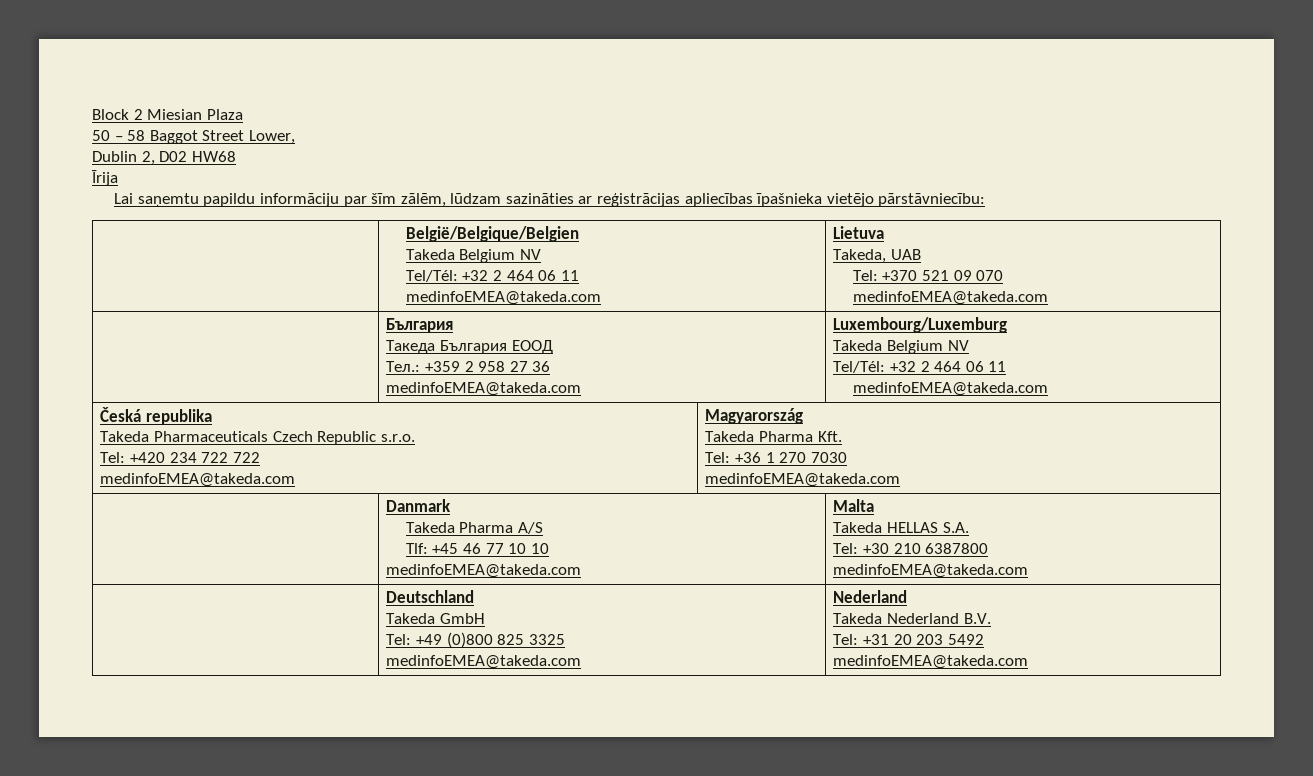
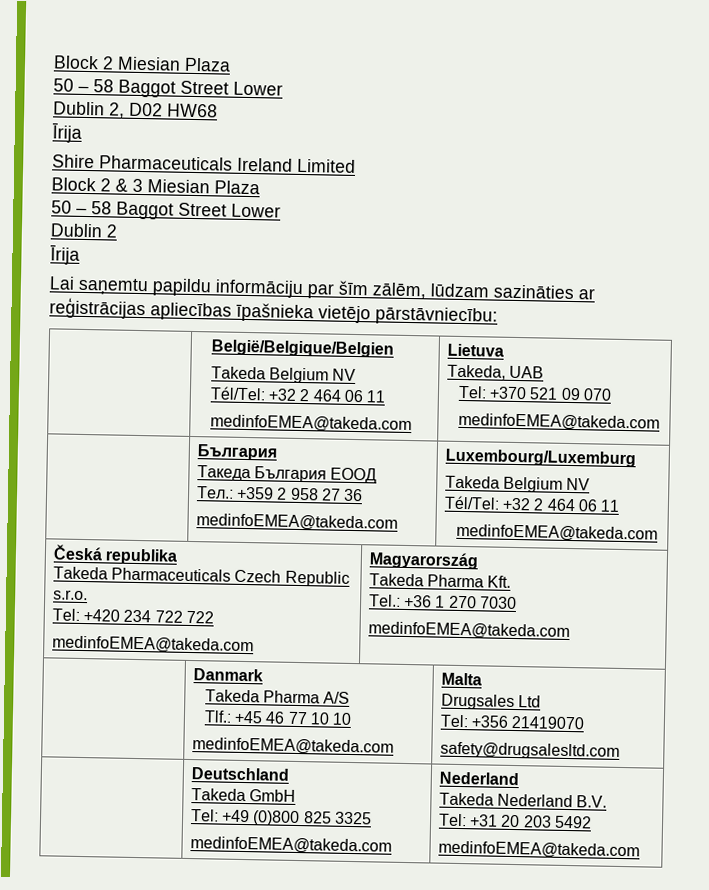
[248,130,295,144] Lower, -> [233,81,283,96] Lower
(118, 178) none -> [52,154,356,173] [51,177,260,195] [51,200,281,220] [50,223,118,238] [50,244,80,265] // Shire Pharmaceuticals Ireland Limited // Block 2 & 3 Miesian Plaza // 50 – 58 Baggot Street Lower // Dublin 2 // Īrija
[405,270,458,282] Tel/Tél: -> [209,386,266,401] Tél/Tel:
[833,361,886,373] Tel/Tél: -> [443,495,500,510] Tél/Tel:
[705,452,731,463] Tel: -> [368,594,401,607] Tel.:
[405,543,428,554] Tlf: -> [203,710,232,723] Tlf.:
[833,522,969,533] [833,543,989,554] [833,564,1029,578] Τakeda HELLAS S.A. // Tel: +30 210 6387800 // medinfoEMEA@takeda.com -> [440,693,541,710] [439,714,586,730] [439,741,620,760] Drugsales Ltd // Tel: +356 21419070 // safety@drugsalesltd.com

